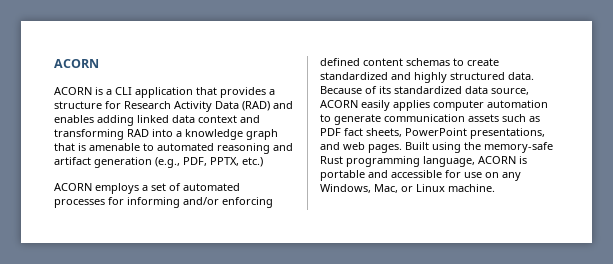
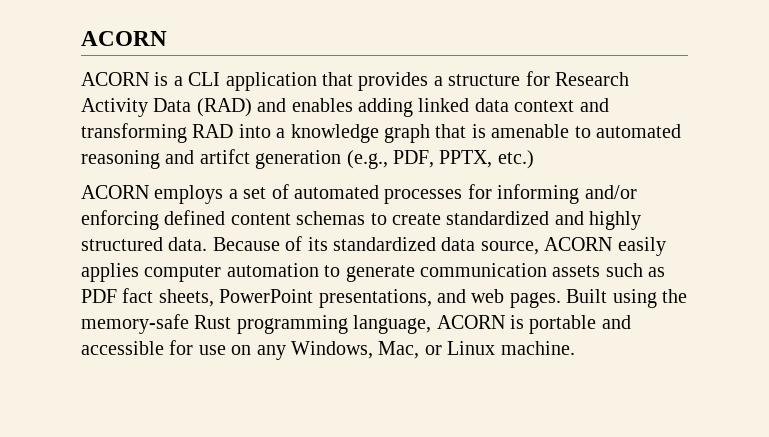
[54,157,91,165] artifact -> [199,149,250,164] artifct

